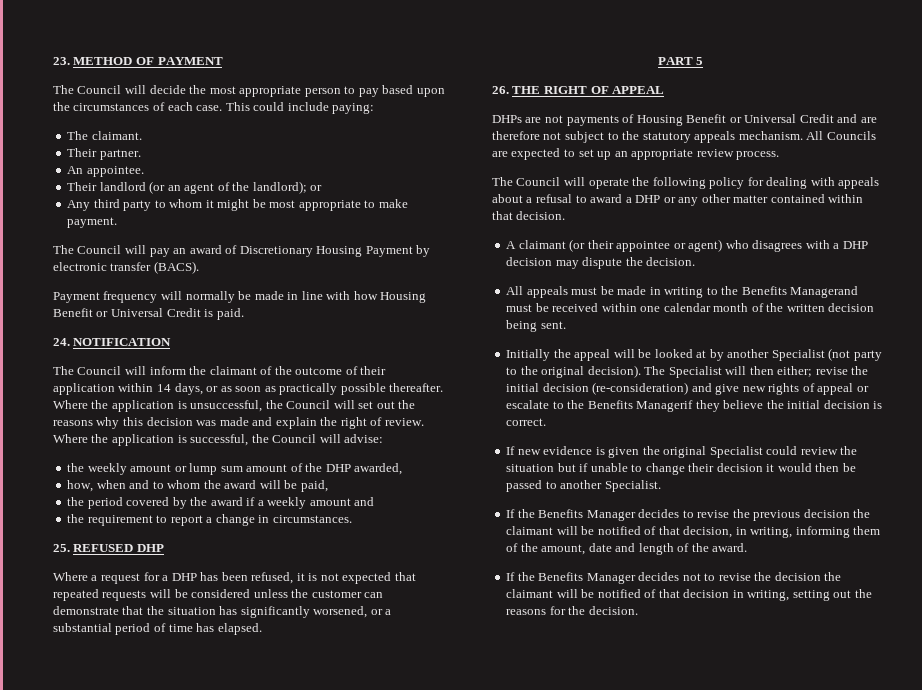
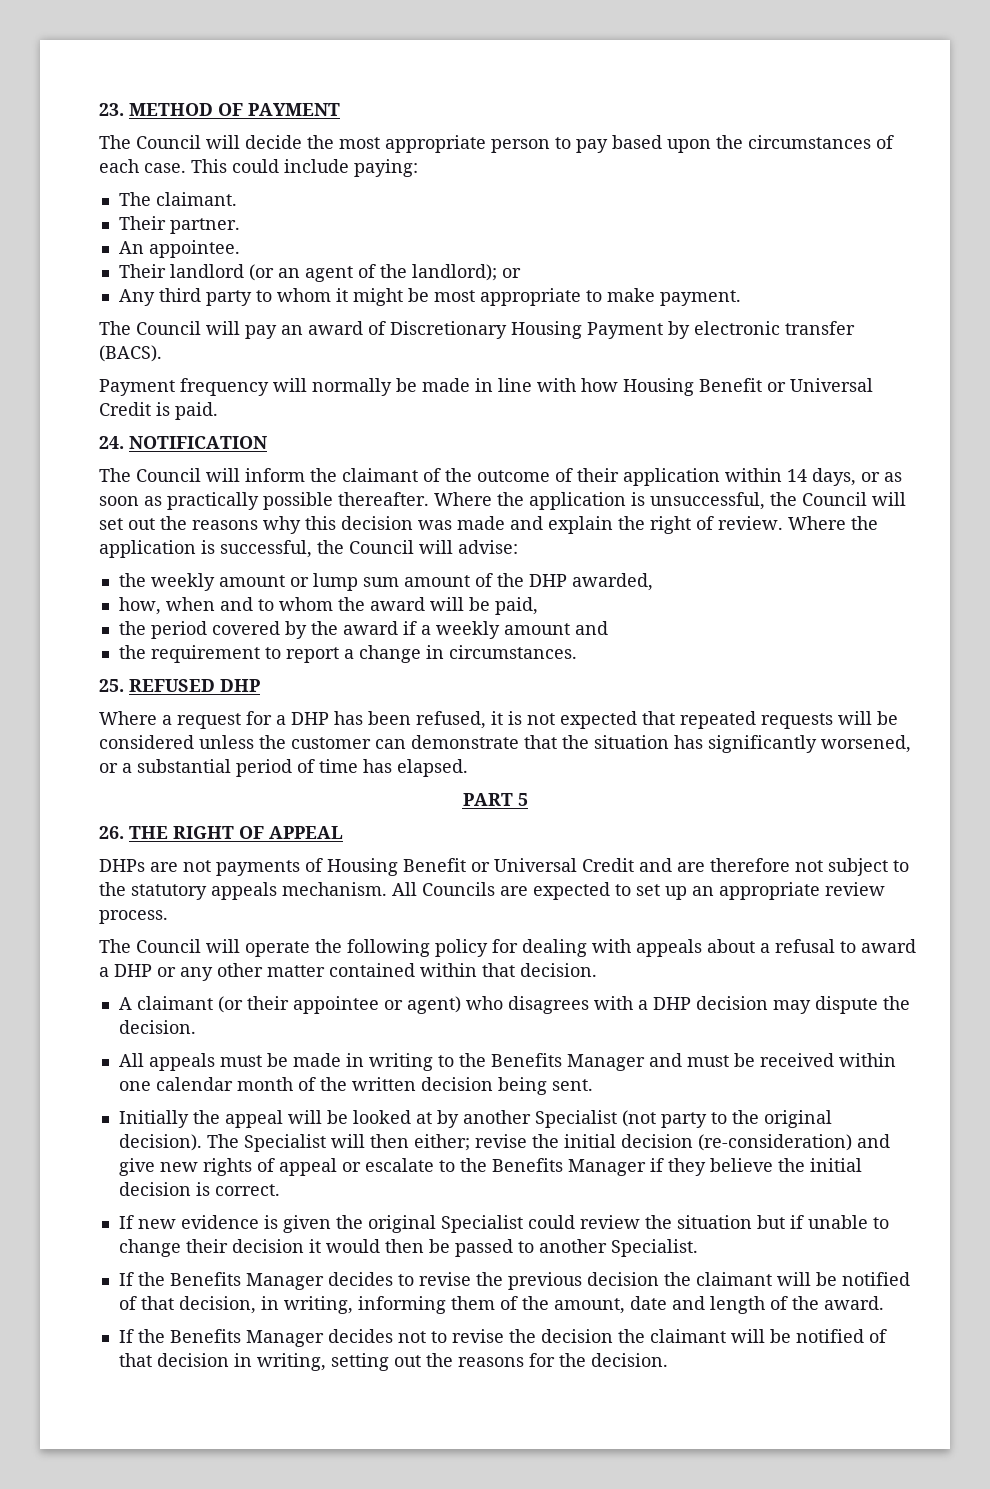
[790,286,859,298] Managerand -> [566,1053,682,1071] Manager and
[636,400,694,412] Managerif -> [567,1158,664,1176] Manager if

